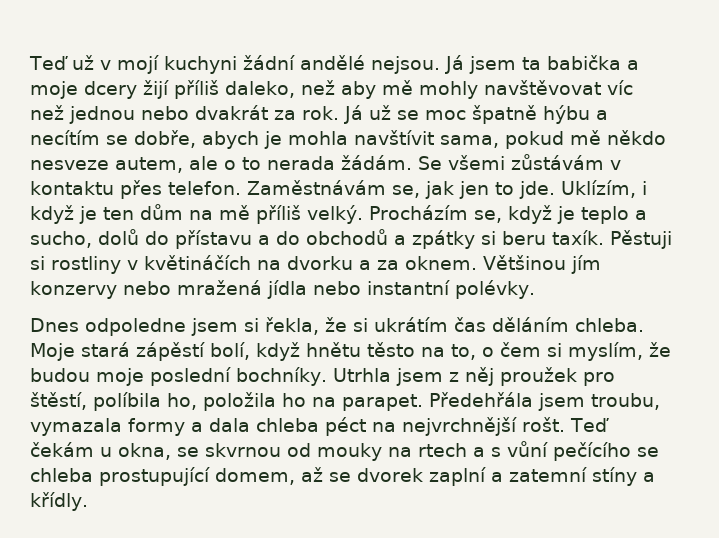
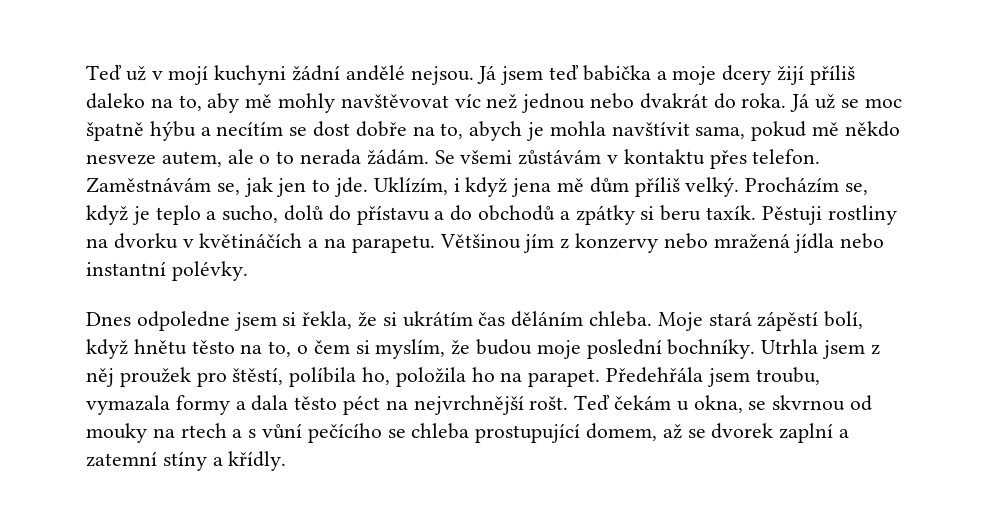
[521,57,541,70] ta -> [549,65,580,81] teď
[225,80,335,98] daleko, než -> [86,93,202,111] daleko na to,
[274,106,339,120] za rok. -> [713,93,787,109] do roka.
[134,130,196,148] dobře, -> [313,121,464,139] dost dobře na to,
[79,204,250,224] je ten dům na mě -> [511,177,629,197] jena mě dům
[30,255,477,274] si rostliny v květináčích na dvorku a za oknem. -> [827,205,897,225] [86,233,435,253] rostliny na dvorku v květináčích a na parapetu.
(601, 264) none -> [560,238,570,249] z
[256,418,319,432] chleba -> [294,396,338,410] těsto

